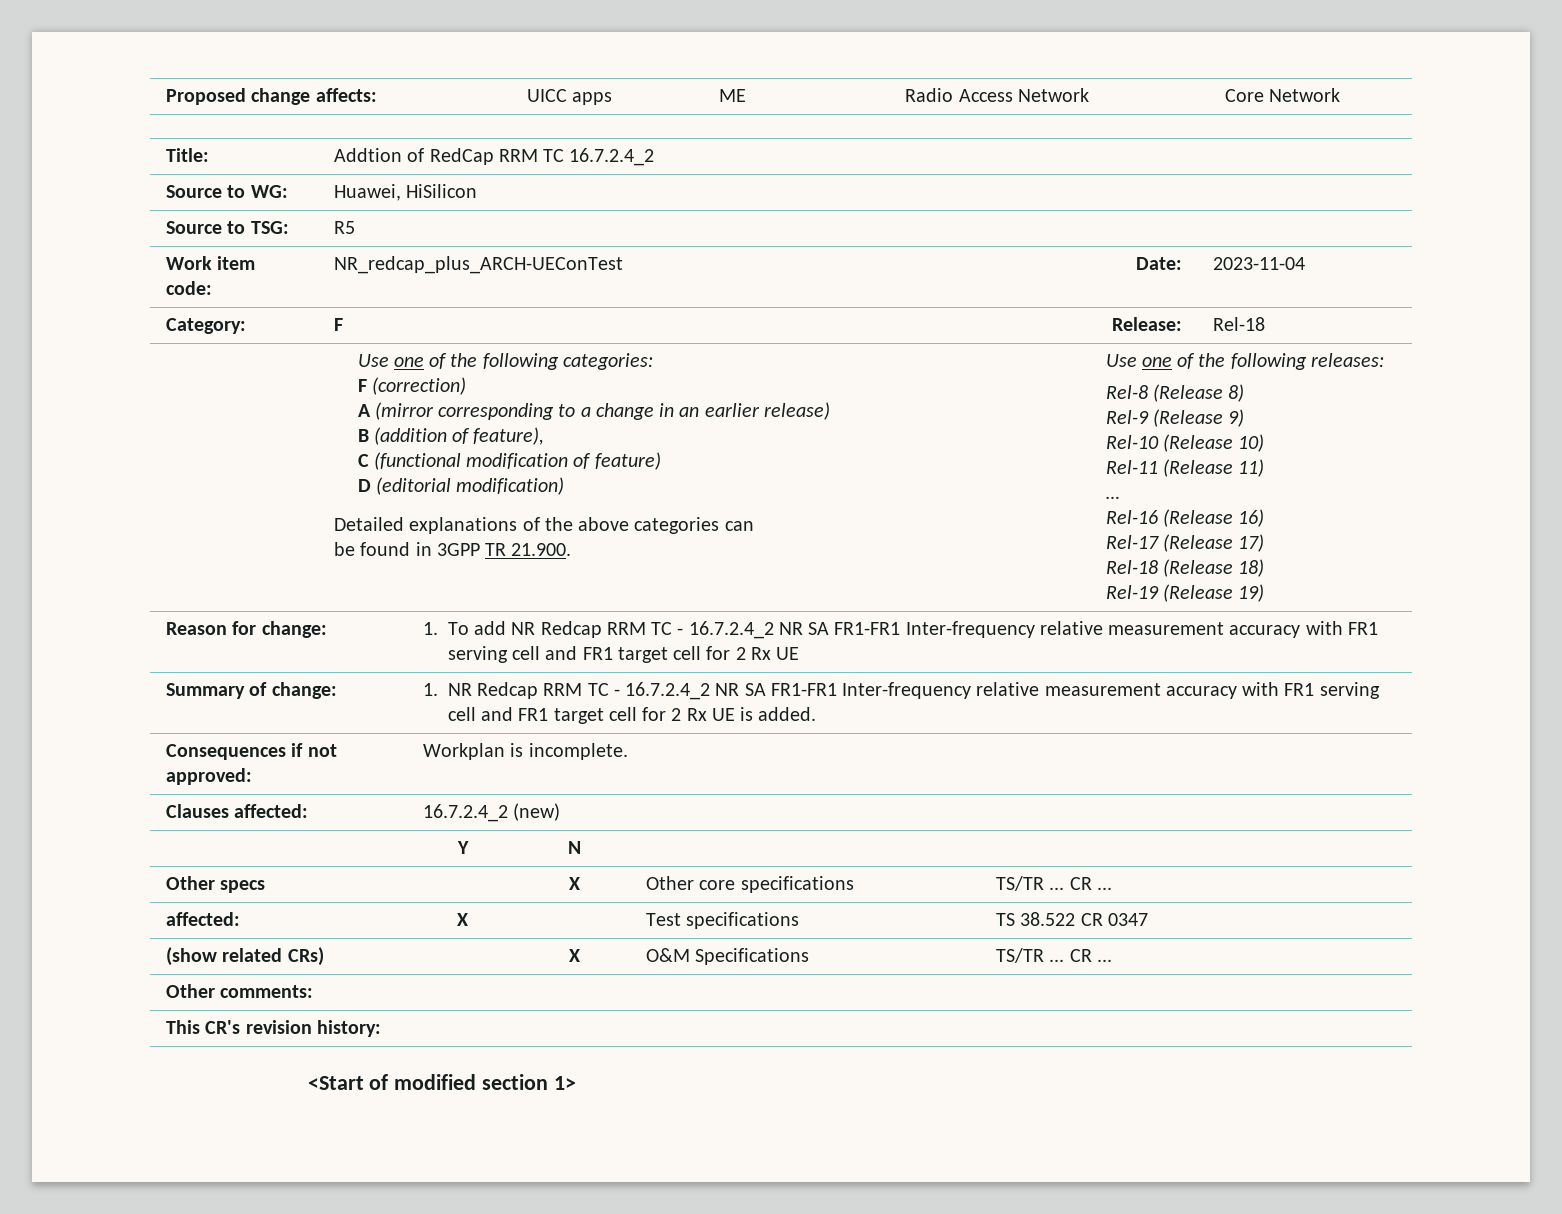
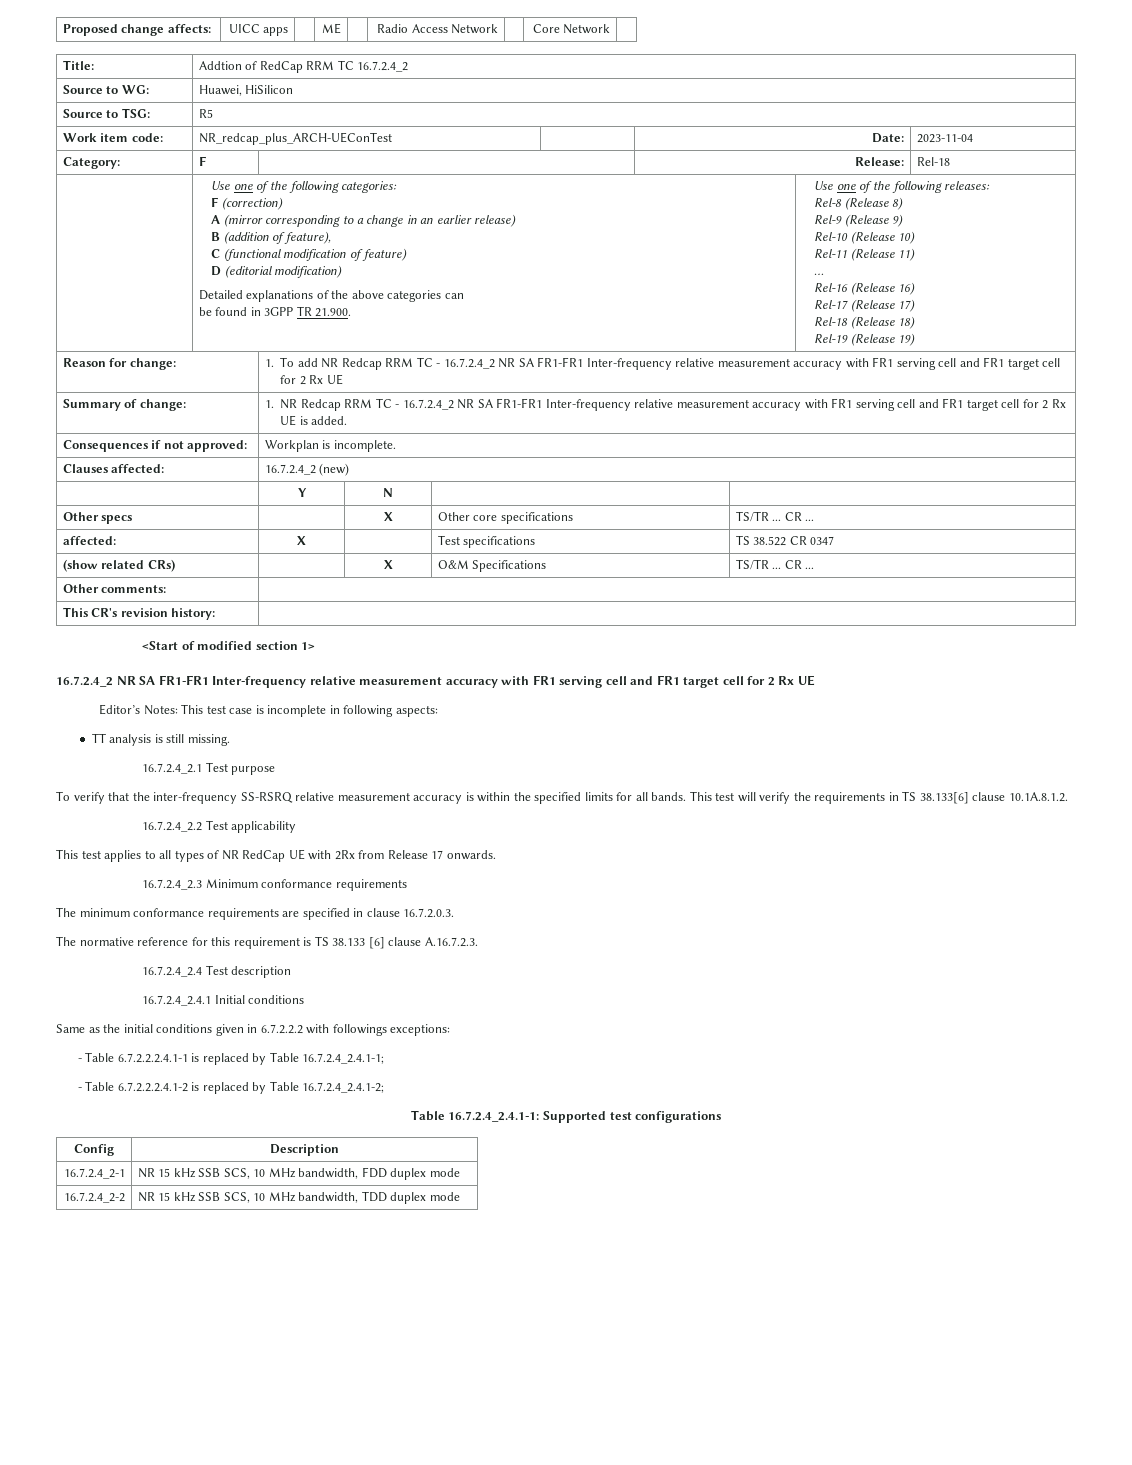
(576, 1083) none -> [56,675,815,688] [99,704,438,717] [91,733,230,746] [142,762,276,775] [56,791,1068,804] [142,820,297,833] [56,849,496,862] [142,879,407,891] [56,907,455,920] [56,936,478,949] [142,965,292,978] [142,995,305,1006] [56,1024,451,1036] [77,1052,385,1065] [77,1081,385,1094] [410,1110,722,1123] [74,1144,114,1156] [270,1144,339,1156] [63,1168,125,1179] [137,1167,460,1180] [63,1192,125,1203] [137,1191,460,1204] // 16.7.2.4_2 NR SA FR1-FR1 Inter-frequency relative measurement accuracy with FR1 serving cell and FR1 target cell for 2 Rx UE // Editor’s Notes: This test case is incomplete in following aspects: // TT analysis is still missing. // 16.7.2.4_2.1 Test purpose // To verify that the inter-frequency SS-RSRQ relative measurement accuracy is within the specified limits for all bands. This test will verify the requirements in TS 38.133[6] clause 10.1A.8.1.2. // 16.7.2.4_2.2 Test applicability // This test applies to all types of NR RedCap UE with 2Rx from Release 17 onwards. // 16.7.2.4_2.3 Minimum conformance requirements // The minimum conformance requirements are specified in clause 16.7.2.0.3. // The normative reference for this requirement is TS 38.133 [6] clause A.16.7.2.3. // 16.7.2.4_2.4 Test description // 16.7.2.4_2.4.1 Initial conditions // Same as the initial conditions given in 6.7.2.2.2 with followings exceptions: // - Table 6.7.2.2.2.4.1-1 is replaced by Table 16.7.2.4_2.4.1-1; // - Table 6.7.2.2.2.4.1-2 is replaced by Table 16.7.2.4_2.4.1-2; // Table 16.7.2.4_2.4.1-1: Supported test configurations // Config | Description // 16.7.2.4_2-1 | NR 15 kHz SSB SCS, 10 MHz bandwidth, FDD duplex mode // 16.7.2.4_2-2 | NR 15 kHz SSB SCS, 10 MHz bandwidth, TDD duplex mode

